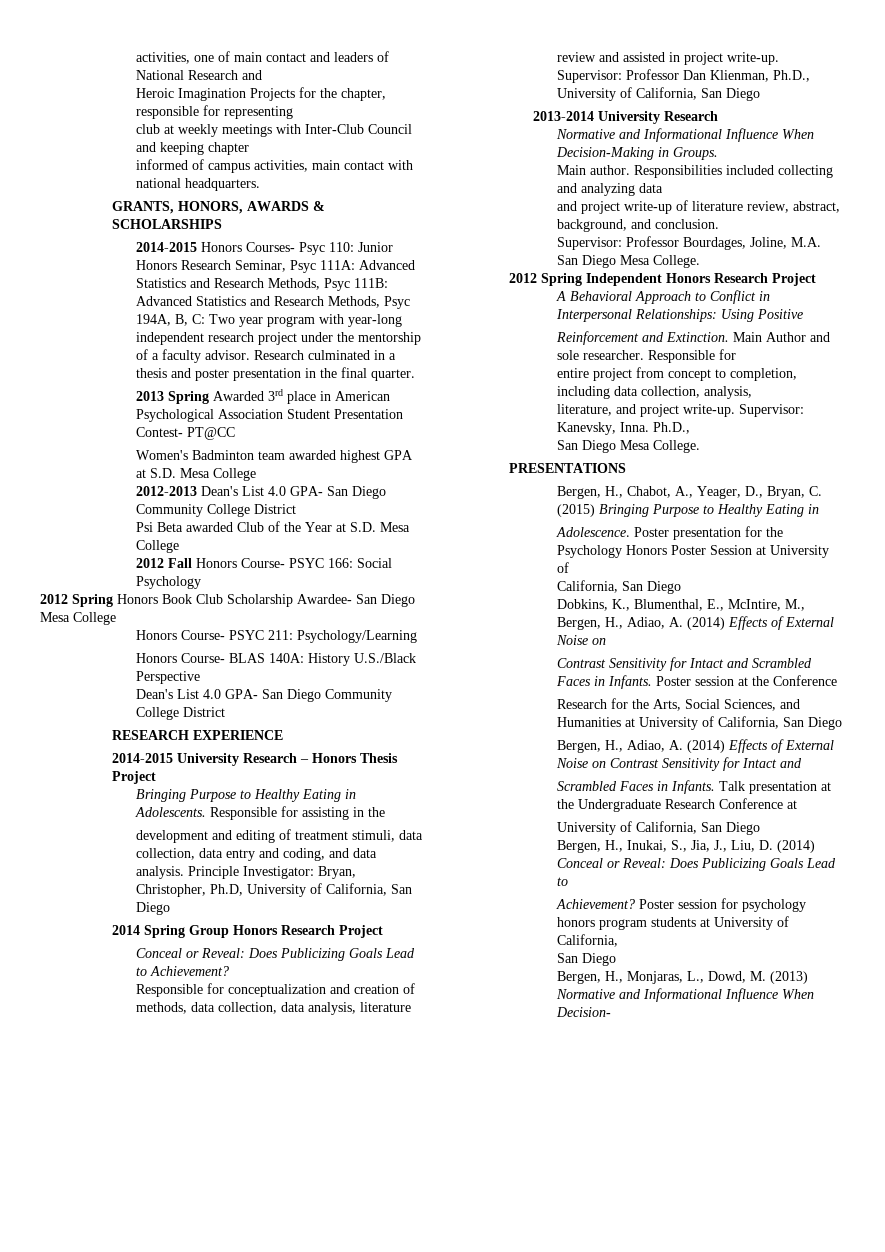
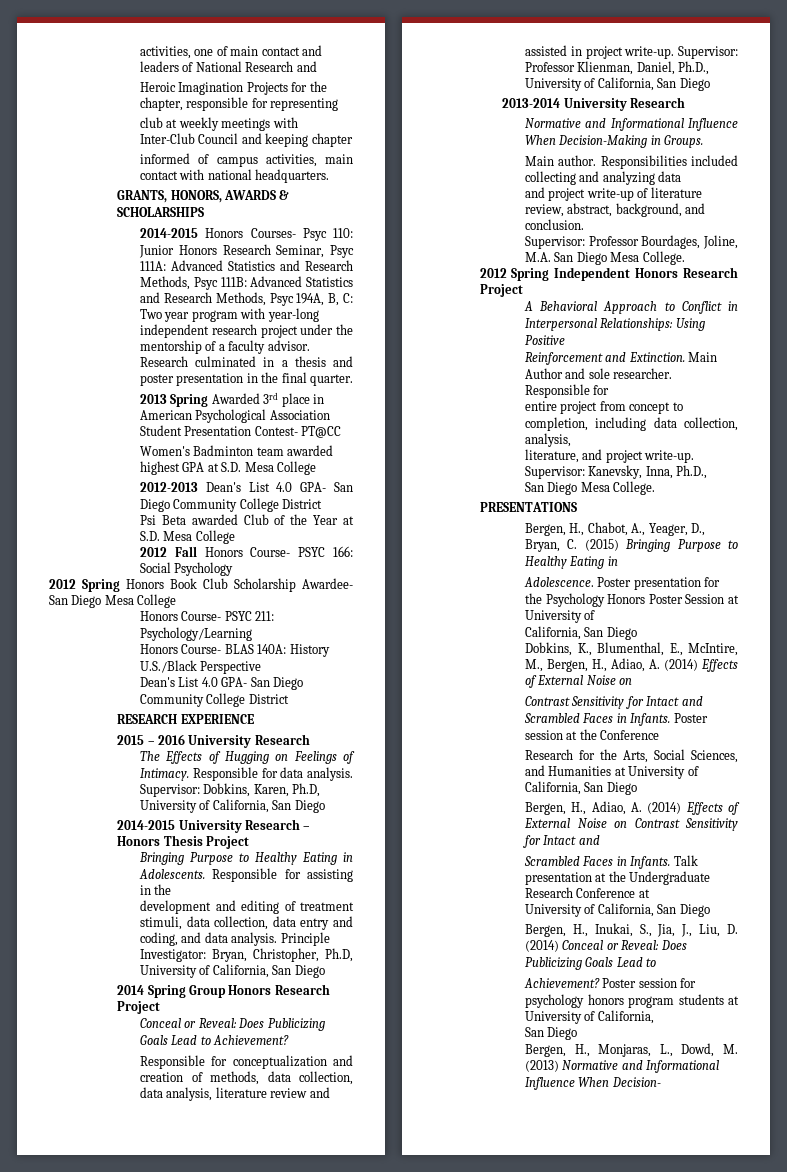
(284, 735) none -> [117,734,310,748] [140,751,355,764] [140,767,353,781] [140,783,321,797] [140,799,325,813] // 2015 – 2016 University Research // The Effects of Hugging on Feelings of Intimacy. Responsible for data analysis. Supervisor: Dobkins, Karen, Ph.D, University of California, San Diego
[683,70,770,82] Dan Klienman, -> [577,61,675,75] Klienman, Daniel,
[620,422,650,432] Inna. -> [645,466,673,479] Inna,

